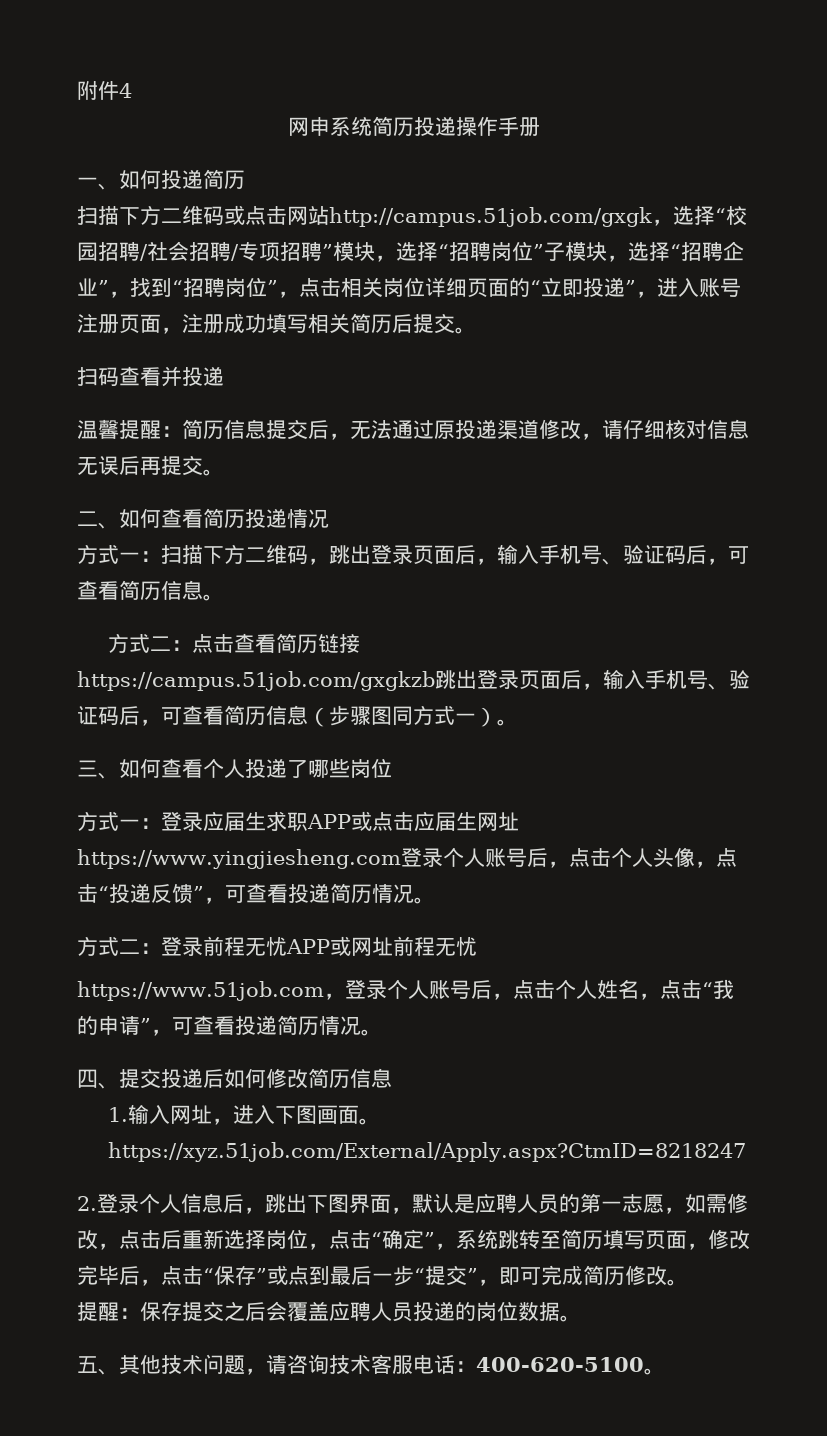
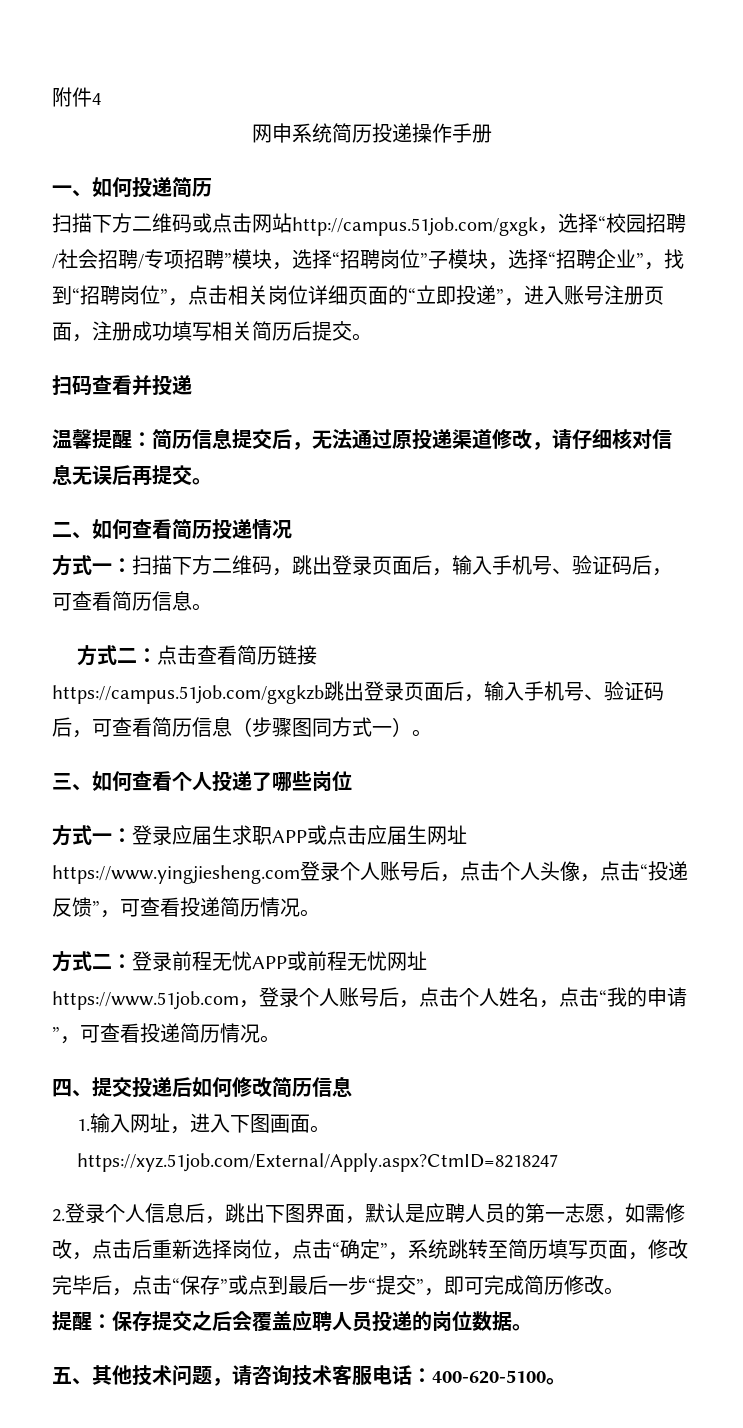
[351,936,477,956] 网址前程无忧 -> [307,951,427,971] 前程无忧网址

